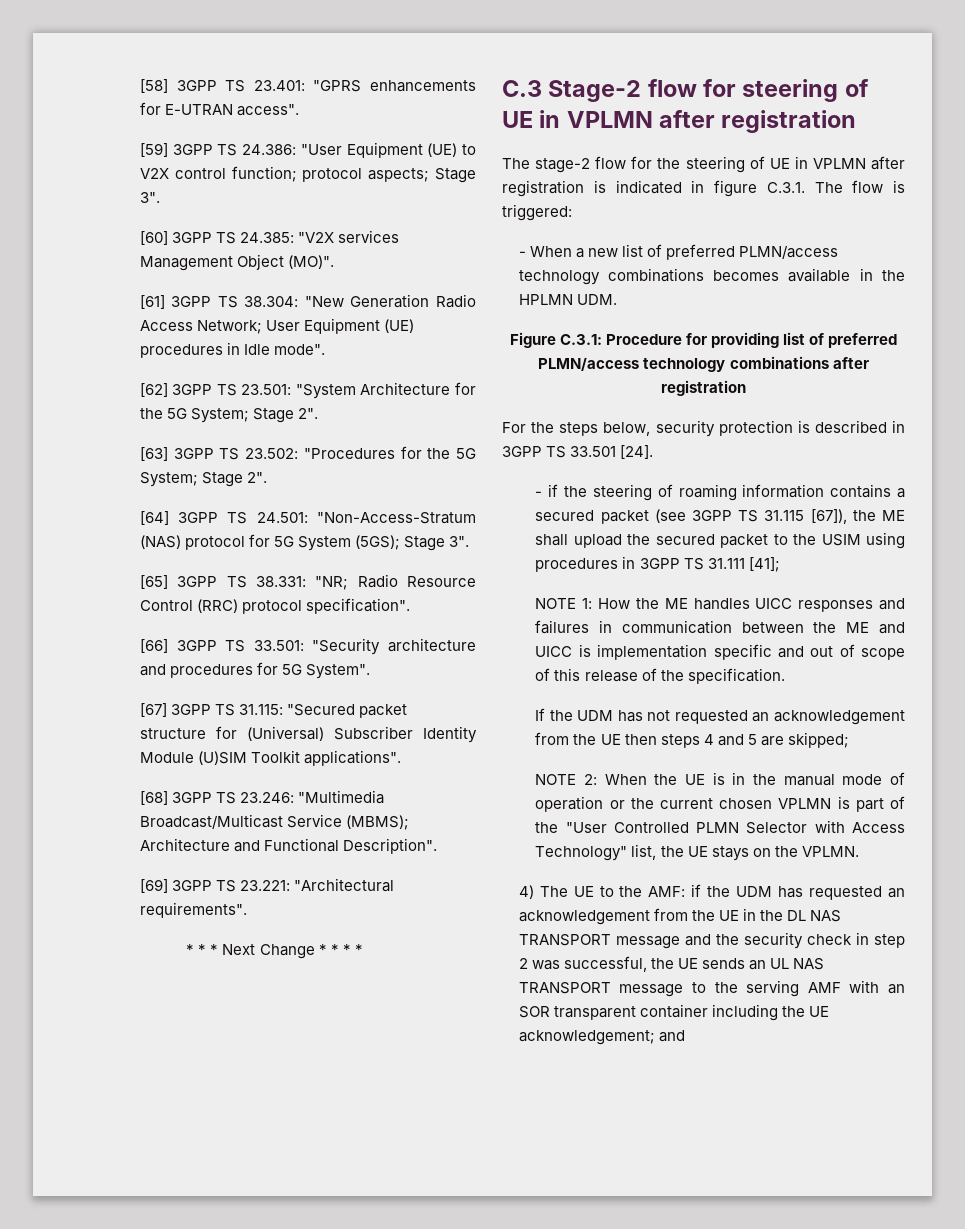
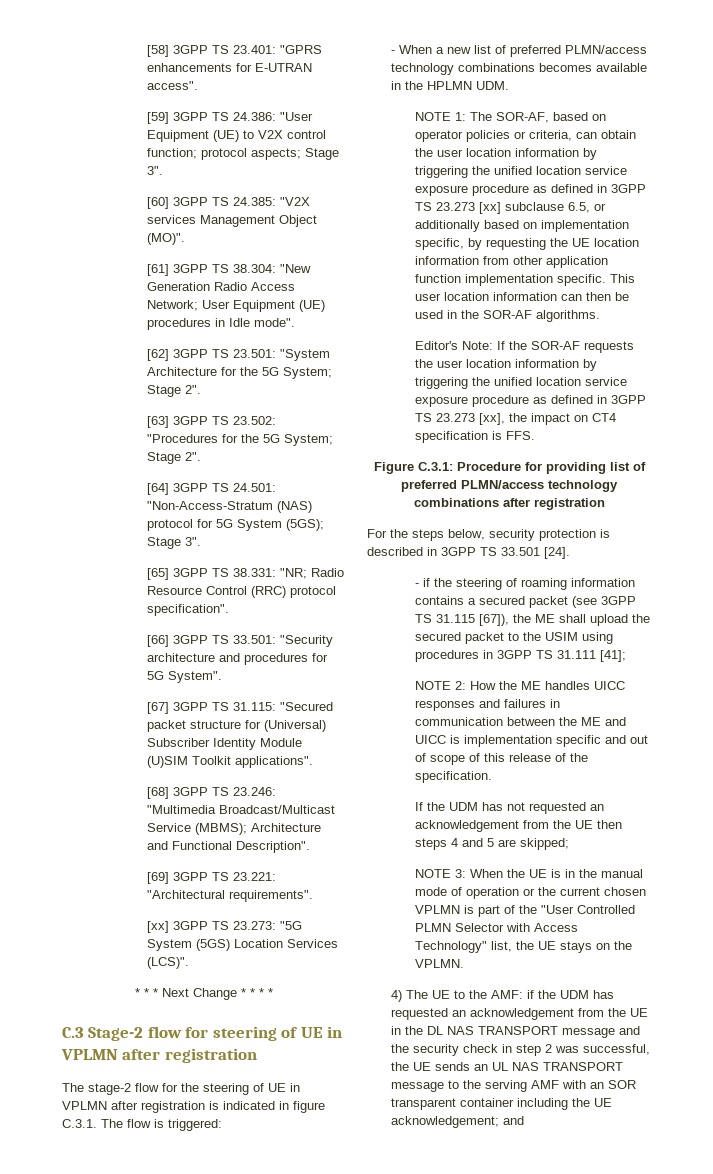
(247, 910) none -> [147,921,303,933] [147,939,339,951] [147,957,190,969] // [xx] 3GPP TS 23.273: "5G System (5GS) Location Services (LCS)".
(617, 299) none -> [415,112,607,123] [415,130,637,142] [415,148,598,160] [415,166,628,178] [415,184,647,196] [415,202,607,214] [415,220,630,232] [415,238,640,250] [415,256,609,268] [415,274,636,286] [415,292,630,301] [415,310,601,322] [415,341,635,353] [415,359,598,371] [415,377,628,389] [415,395,647,407] [415,413,617,425] [415,431,536,443] // NOTE 1: The SOR-AF, based on operator policies or criteria, can obtain the user location information by triggering the unified location service exposure procedure as defined in 3GPP TS 23.273 [xx] subclause 6.5, or additionally based on implementation specific, by requesting the UE location information from other application function implementation specific. This user location information can then be used in the SOR-AF algorithms. // Editor's Note: If the SOR-AF requests the user location information by triggering the unified location service exposure procedure as defined in 3GPP TS 23.273 [xx], the impact on CT4 specification is FFS.
[582,598,593,609] 1: -> [455,681,467,690] 2:
[584,774,598,785] 2: -> [455,869,467,878] 3:

